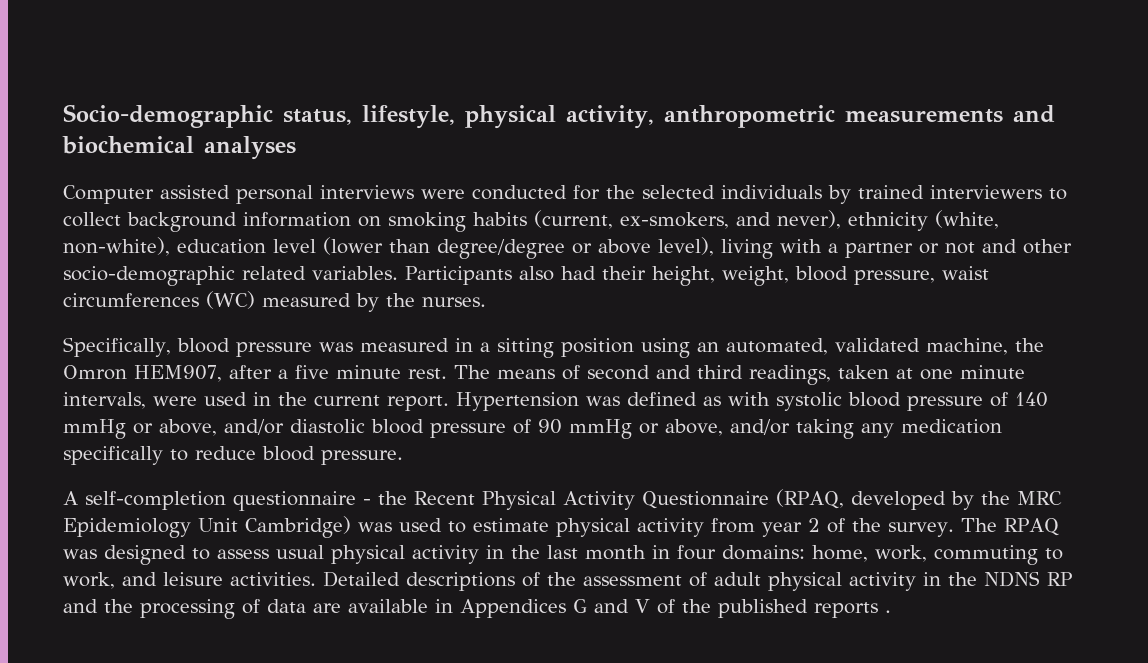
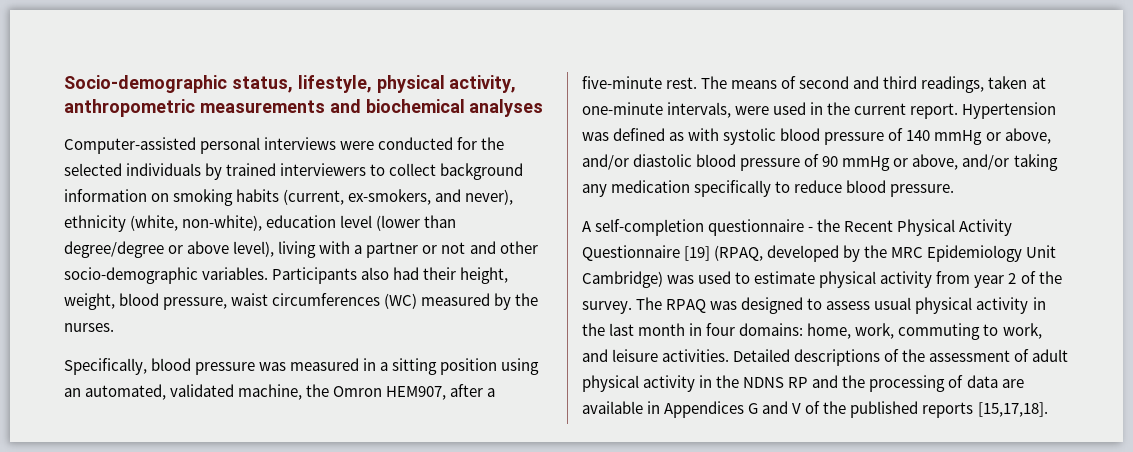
[63,185,230,204] Computer assisted -> [64,137,196,154] Computer-assisted
[242,266,306,280] related -> (198, 275) none
[295,365,401,379] five minute -> [582,76,662,89] five-minute
[920,365,1025,380] one minute -> [582,102,663,115] one-minute
(769, 500) none -> [684,246,711,261] [19]
[885,610,891,613] . -> [977,402,1048,417] [15,17,18].

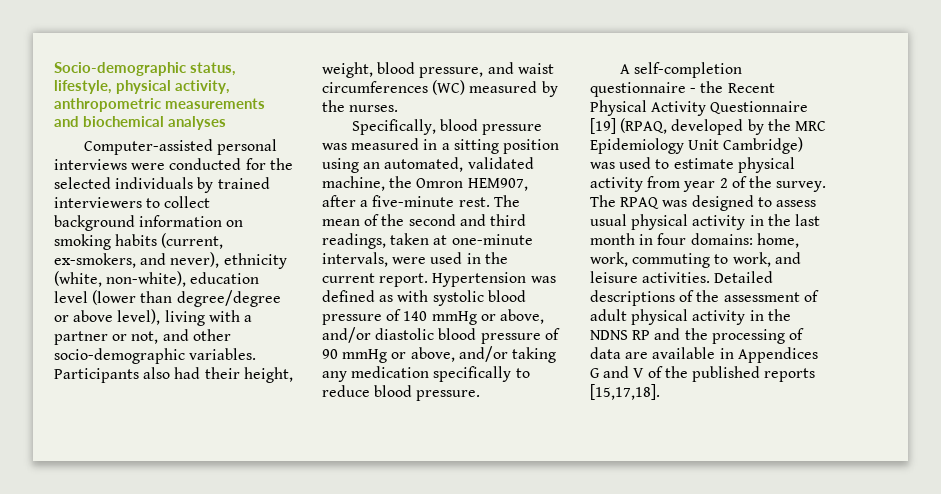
[441,242,466,254] not -> [131,331,159,344] not,
(228, 303) none -> [487,62,514,74] and
[731,76,797,89] means of -> [322,214,405,226] mean of the

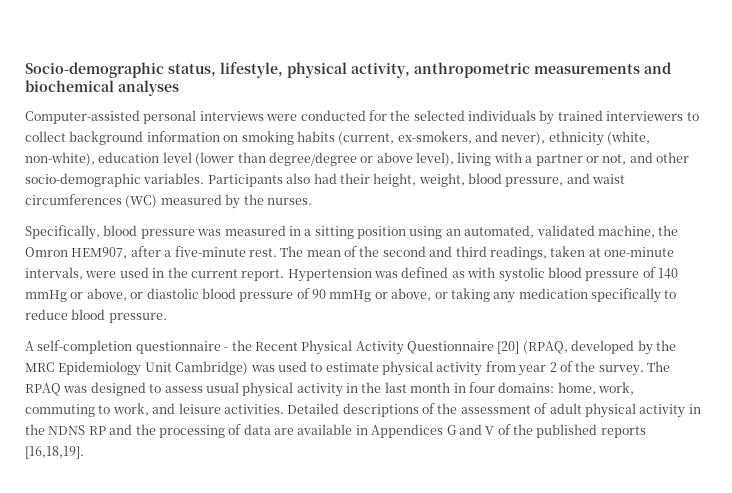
[322,327,371,343] and/or -> [130,292,144,299] or
[458,346,508,362] and/or -> [434,292,448,299] or
[590,118,616,134] [19] -> [497,341,520,354] [20]
[590,384,660,400] [15,17,18]. -> [25,446,84,459] [16,18,19].

